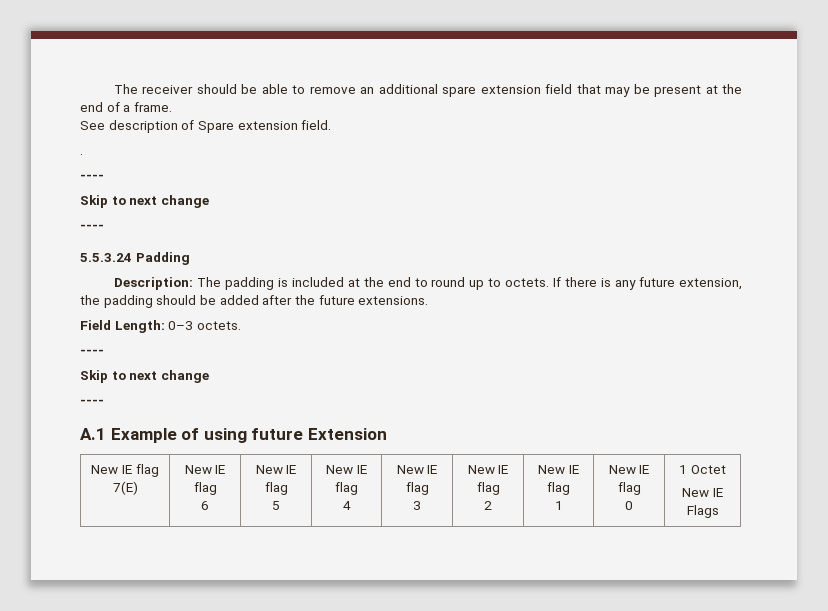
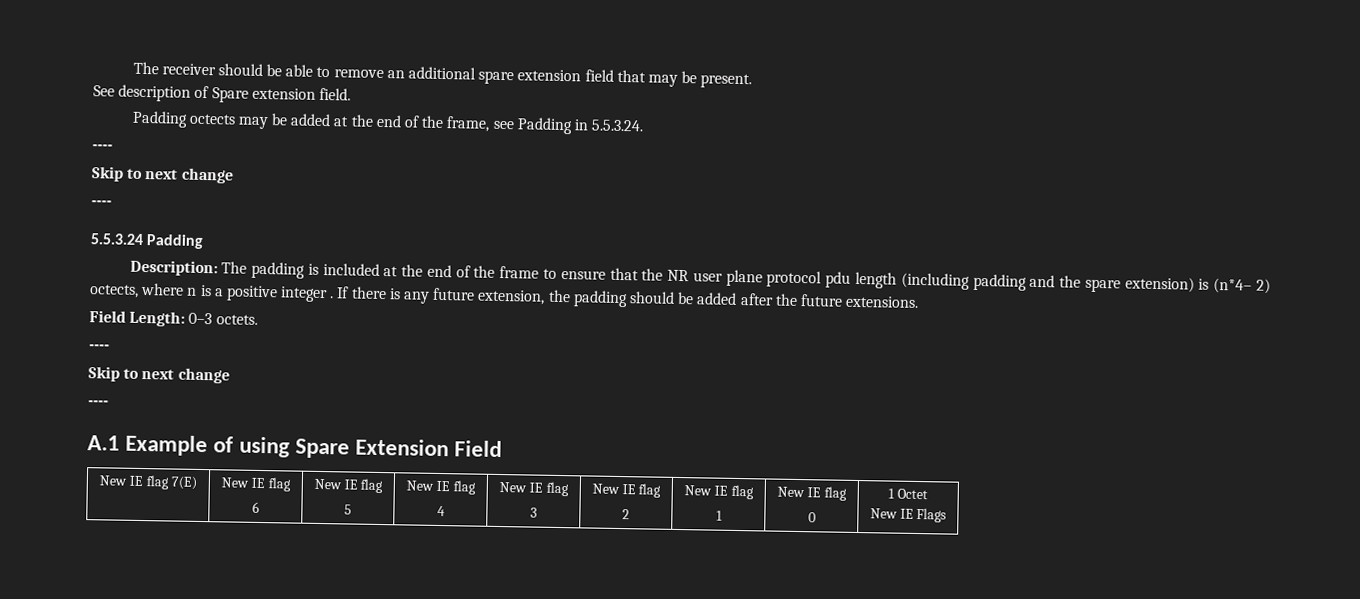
[654,84,742,97] [80,102,172,112] present at the end of a frame. -> [700,73,753,89] present.
[80,154,83,155] . -> [131,110,644,135] Padding octects may be added at the end of the frame, see Padding in 5.5.3.24.
[414,277,550,290] to round up to octets. -> [455,265,1271,294] [89,282,335,303] of the frame to ensure that the NR user plane protocol pdu length (including padding and the spare extension) is (n*4– 2) octects, where n is a positive integer .
[251,428,304,440] future -> [294,438,350,459] Spare
(387, 434) none -> [454,440,503,458] Field

